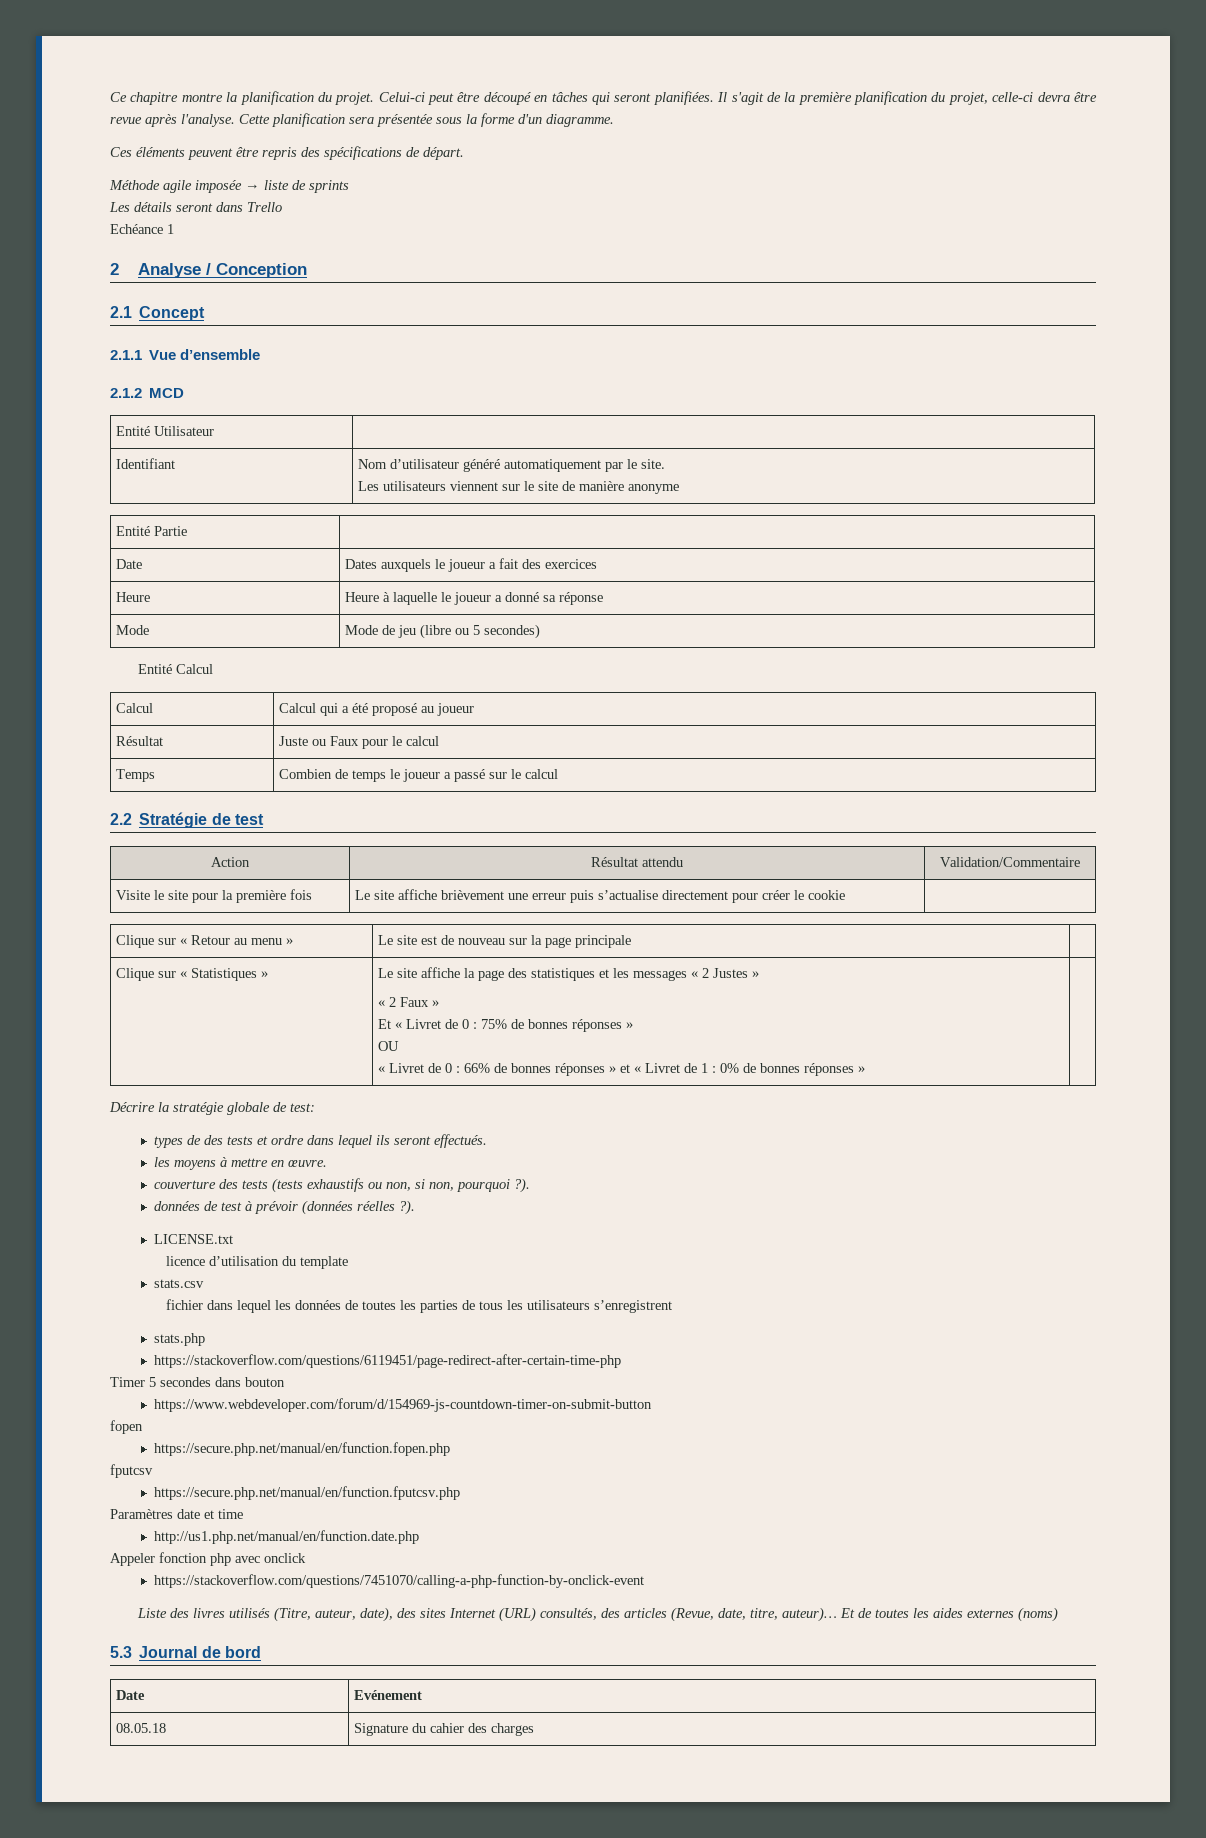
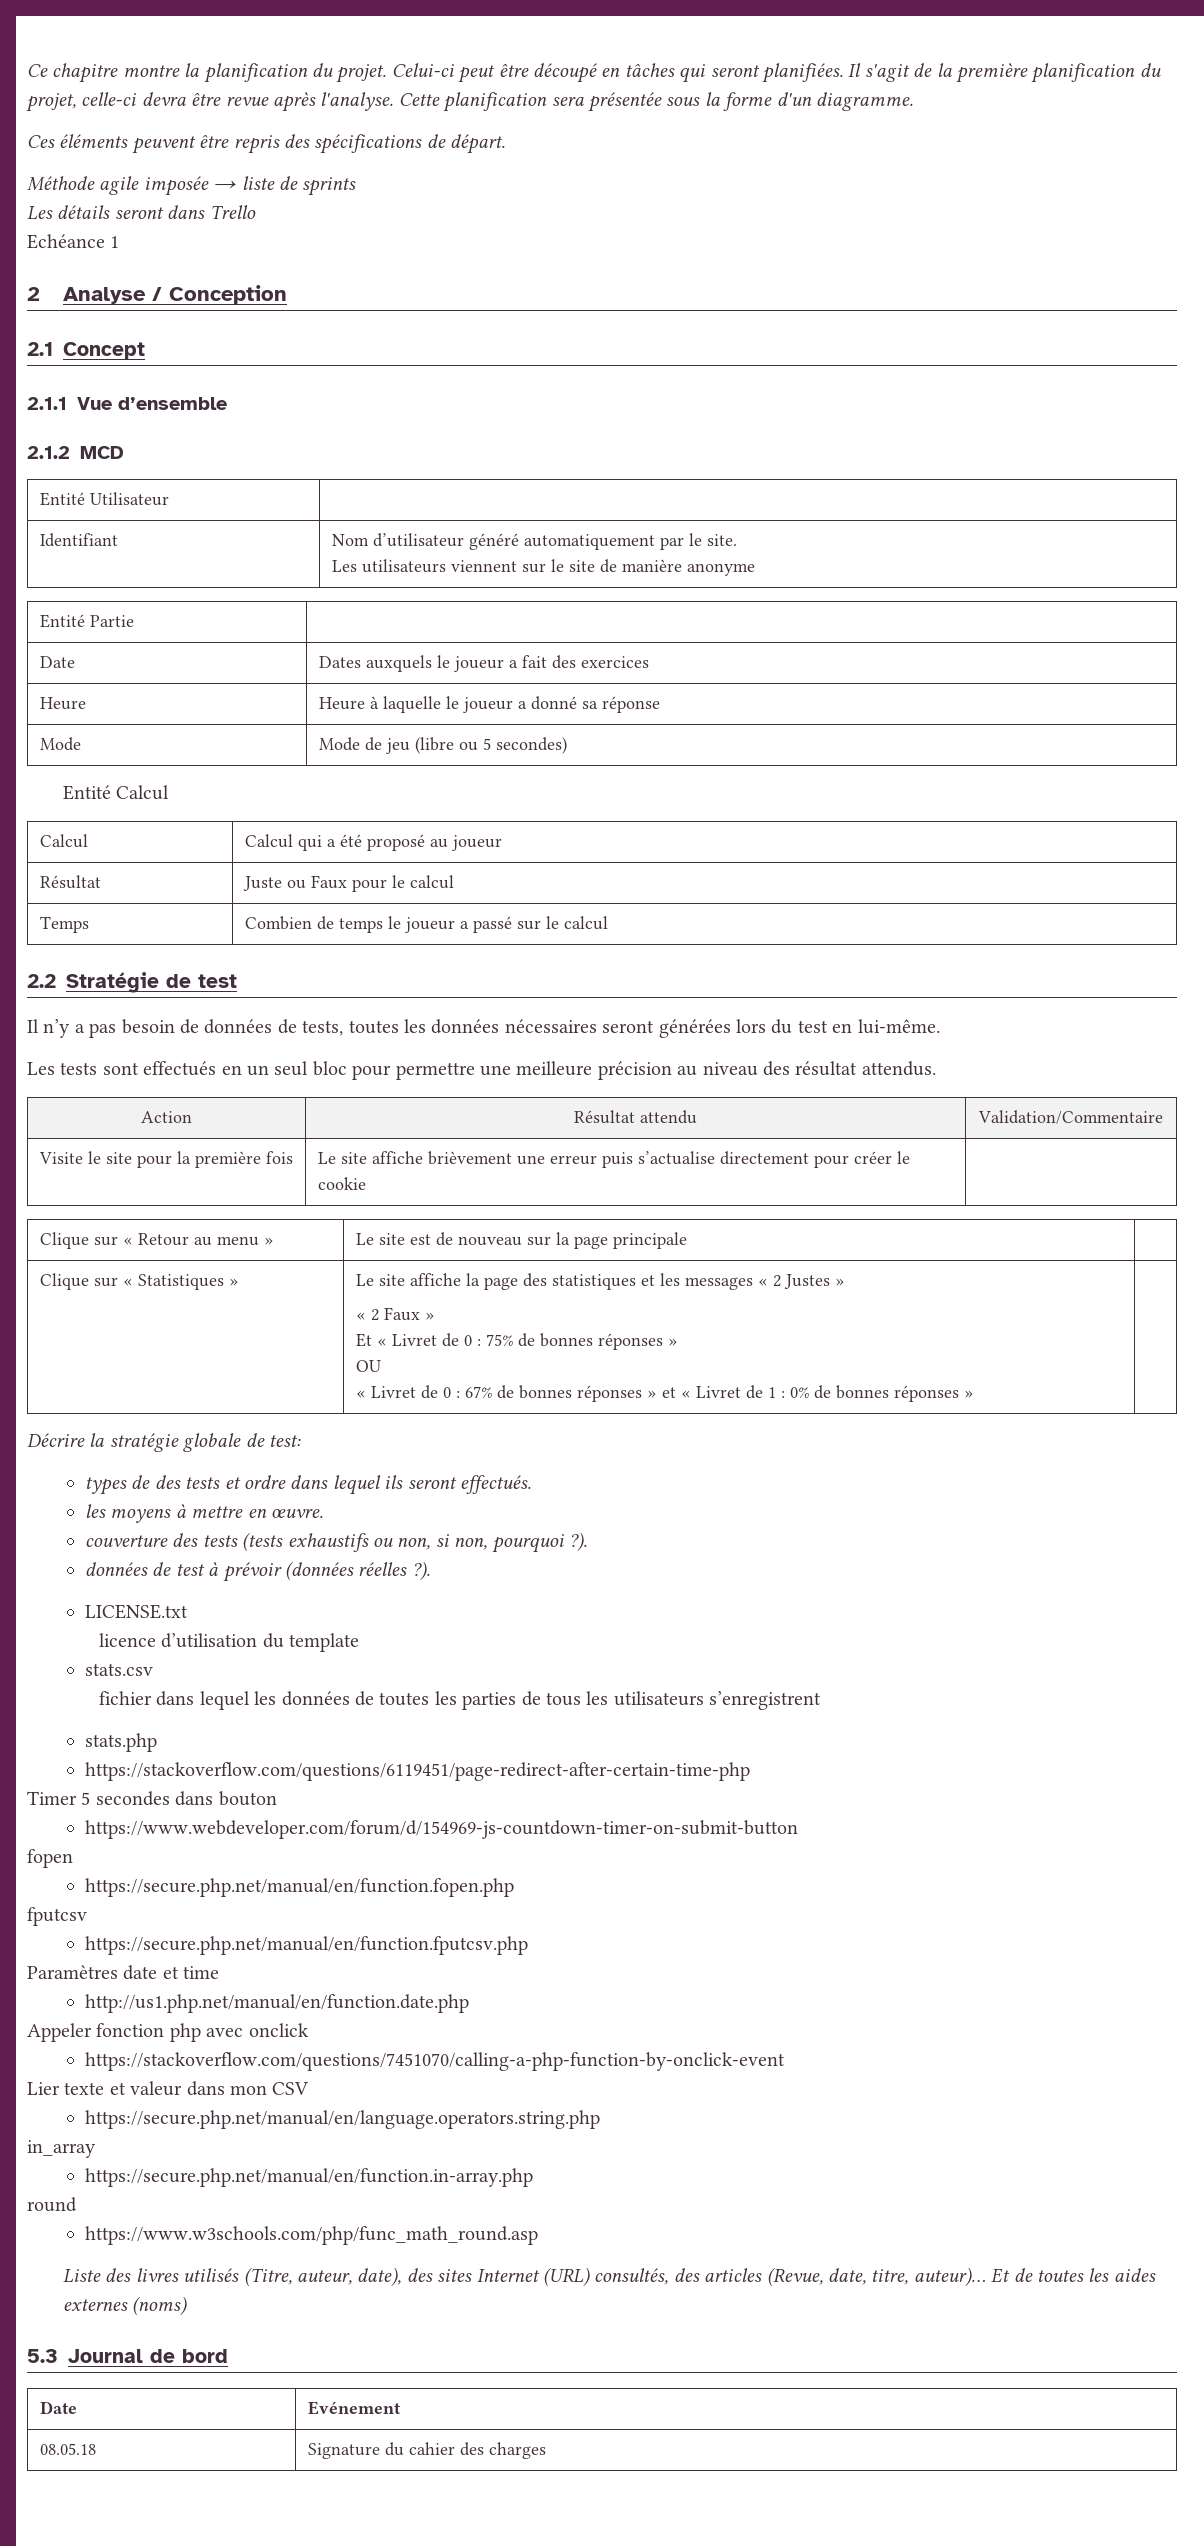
(264, 819) none -> [27,1019,940,1038] [27,1061,936,1080] // Il n’y a pas besoin de données de tests, toutes les données nécessaires seront générées lors du test en lui-même. // Les tests sont effectués en un seul bloc pour permettre une meilleure précision au niveau des résultat attendus.
[464,1063,491,1073] 66% -> [464,1386,492,1398] 67%
(644, 1581) none -> [27,2081,310,2096] [84,2110,600,2129] [27,2140,96,2158] [84,2168,533,2187] [27,2197,77,2212] [84,2226,538,2245] // Lier texte et valeur dans mon CSV // https://secure.php.net/manual/en/language.operators.string.php // in_array // https://secure.php.net/manual/en/function.in-array.php // round // https://www.w3schools.com/php/func_math_round.asp

